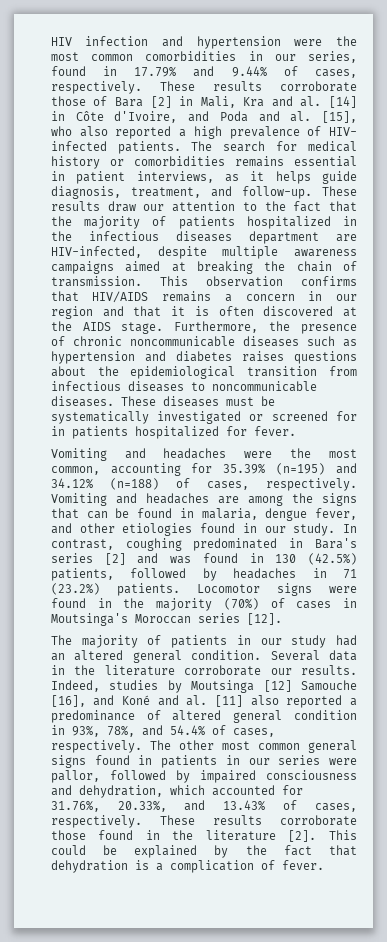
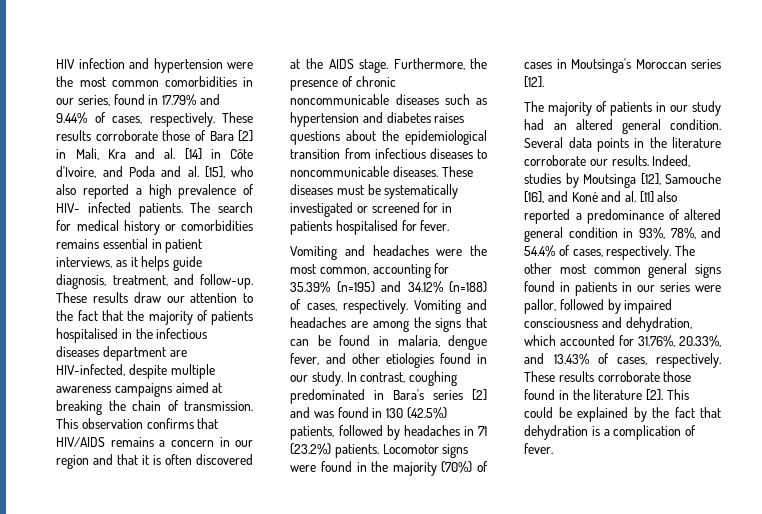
[246,216,331,229] hospitalized -> [56,328,119,343] hospitalised
[134,426,219,439] hospitalized -> [336,220,399,235] hospitalised
(357, 655) none -> [597,138,630,152] points
[263,680,292,692] [12] -> [640,173,661,185] [12],

